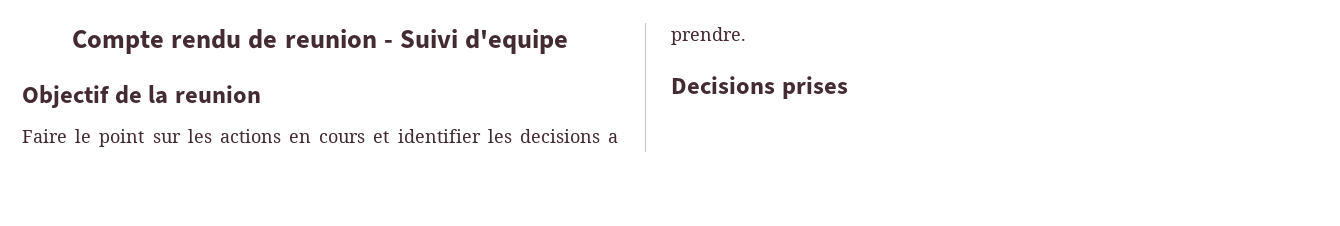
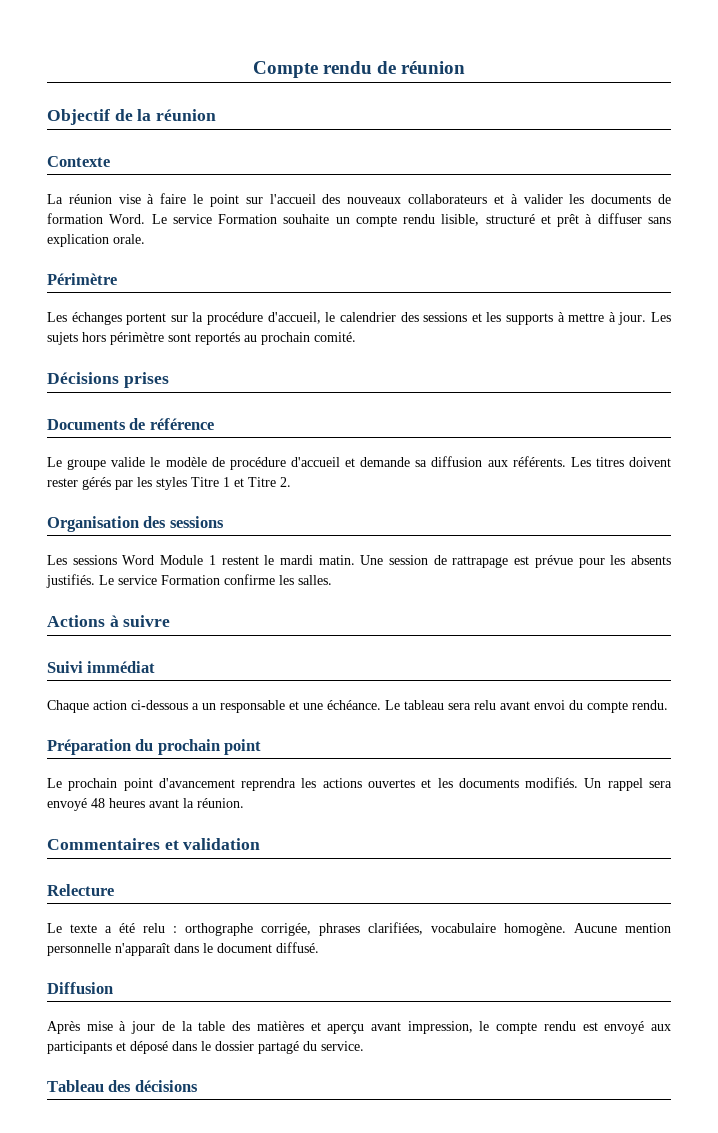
[284,29,568,54] reunion - Suivi d'equipe -> [401,61,466,74] réunion
[174,85,261,103] [22,129,619,147] [671,27,746,45] [671,76,848,99] reunion // Faire le point sur les actions en cours et identifier les decisions a prendre. // Decisions prises -> [156,109,217,121] [47,156,110,167] [47,193,672,207] [47,213,671,227] [47,234,145,247] [47,273,117,285] [47,312,671,325] [47,332,356,345] [47,372,169,388] [47,418,214,430] [47,456,671,470] [47,477,291,490] [47,516,224,532] [47,555,671,568] [46,574,332,588] [47,615,171,627] [47,661,156,673] [47,700,668,713] [47,739,262,755] [47,777,673,791] [47,798,244,811] [47,838,261,850] [47,884,114,896] [47,922,671,936] [47,942,319,956] [47,982,113,994] [47,1021,671,1034] [47,1041,364,1054] [47,1080,198,1092] réunion // Contexte // La réunion vise à faire le point sur l'accueil des nouveaux collaborateurs et à valider les documents de formation Word. Le service Formation souhaite un compte rendu lisible, structuré et prêt à diffuser sans explication orale. // Périmètre // Les échanges portent sur la procédure d'accueil, le calendrier des sessions et les supports à mettre à jour. Les sujets hors périmètre sont reportés au prochain comité. // Décisions prises // Documents de référence // Le groupe valide le modèle de procédure d'accueil et demande sa diffusion aux référents. Les titres doivent rester gérés par les styles Titre 1 et Titre 2. // Organisation des sessions // Les sessions Word Module 1 restent le mardi matin. Une session de rattrapage est prévue pour les absents justifiés. Le service Formation confirme les salles. // Actions à suivre // Suivi immédiat // Chaque action ci-dessous a un responsable et une échéance. Le tableau sera relu avant envoi du compte rendu. // Préparation du prochain point // Le prochain point d'avancement reprendra les actions ouvertes et les documents modifiés. Un rappel sera envoyé 48 heures avant la réunion. // Commentaires et validation // Relecture // Le texte a été relu : orthographe corrigée, phrases clarifiées, vocabulaire homogène. Aucune mention personnelle n'apparaît dans le document diffusé. // Diffusion // Après mise à jour de la table des matières et aperçu avant impression, le compte rendu est envoyé aux participants et déposé dans le dossier partagé du service. // Tableau des décisions

